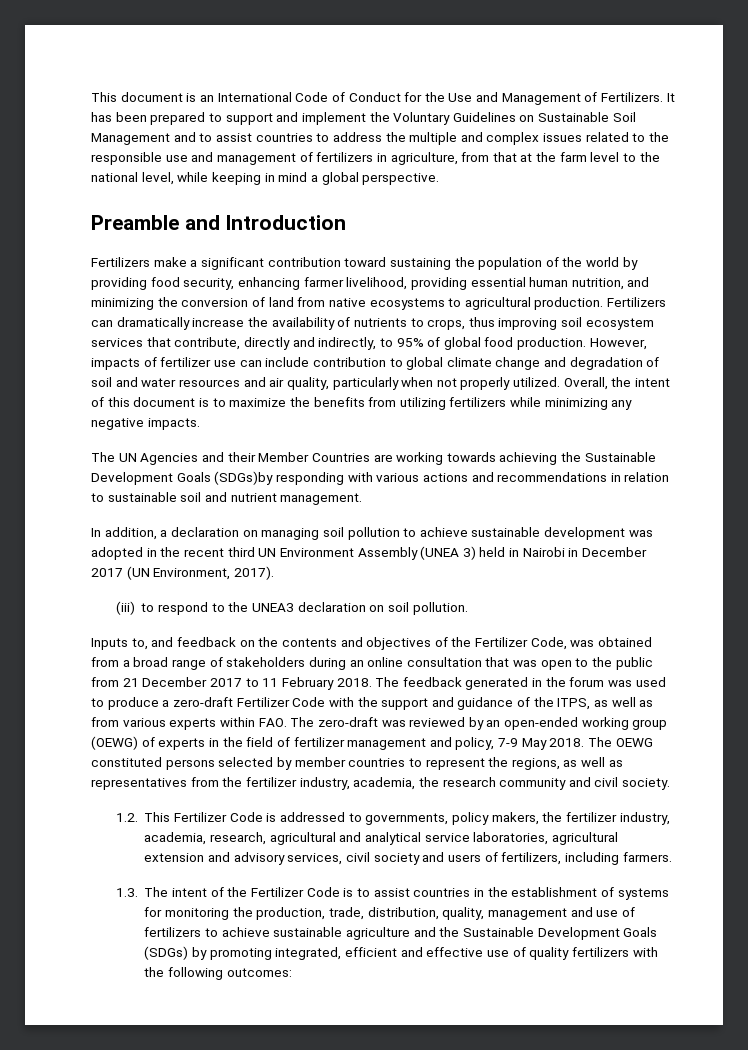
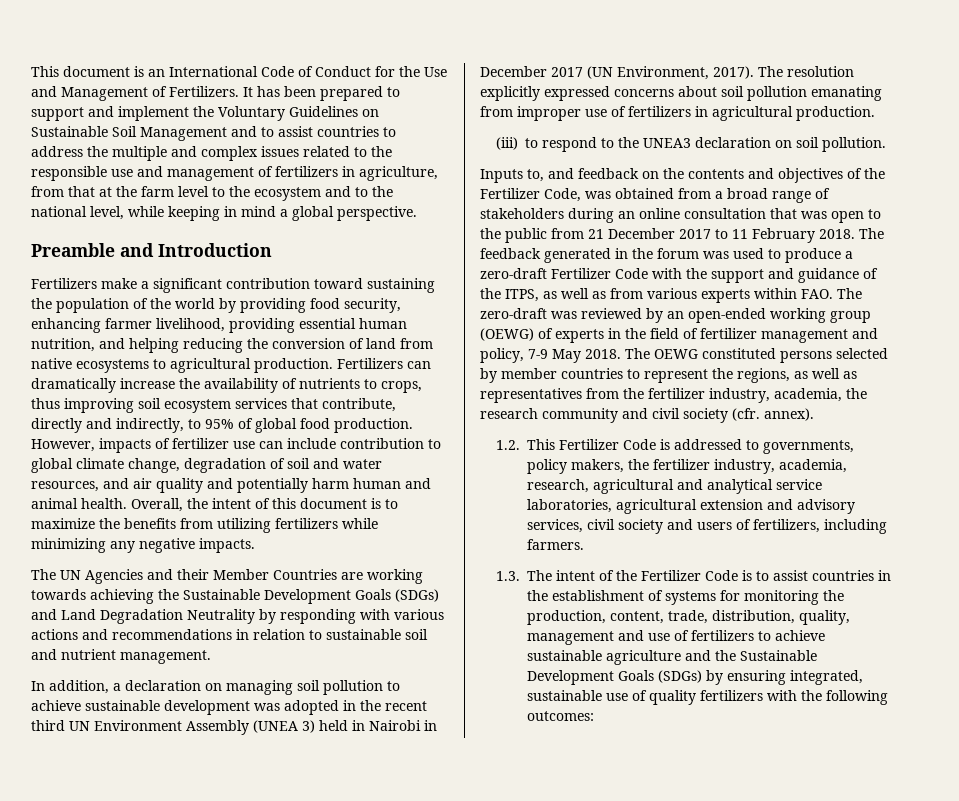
(660, 157) none -> [254,186,393,201] ecosystem and to the
[91,298,154,310] minimizing -> [129,338,243,353] helping reducing
[495,357,567,370] change and -> [128,458,180,473] change,
[178,379,240,387] resources -> [31,481,99,492] resources,
[286,377,561,390] quality, particularly when not properly utilized. -> [156,478,431,493] [31,498,127,509] quality and potentially harm human and animal health.
[214,471,274,485] (SDGs)by -> [395,589,439,602] [31,609,276,624] (SDGs) and Land Degradation Neutrality by
(274, 573) none -> [758,66,854,77] [480,86,882,101] [480,106,875,121] The resolution explicitly expressed concerns about soil pollution emanating from improper use of fertilizers in agricultural production.
[622,778,671,790] society. -> [683,408,814,423] society (cfr. annex).
(326, 913) none -> [609,611,664,624] content,
[209,947,484,960] promoting integrated, efficient and effective -> [726,670,863,685] [526,690,602,701] ensuring integrated, sustainable

